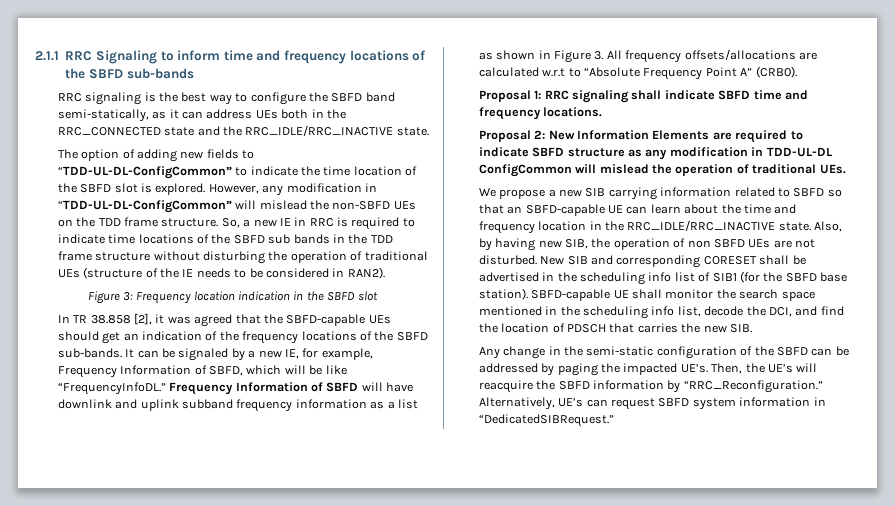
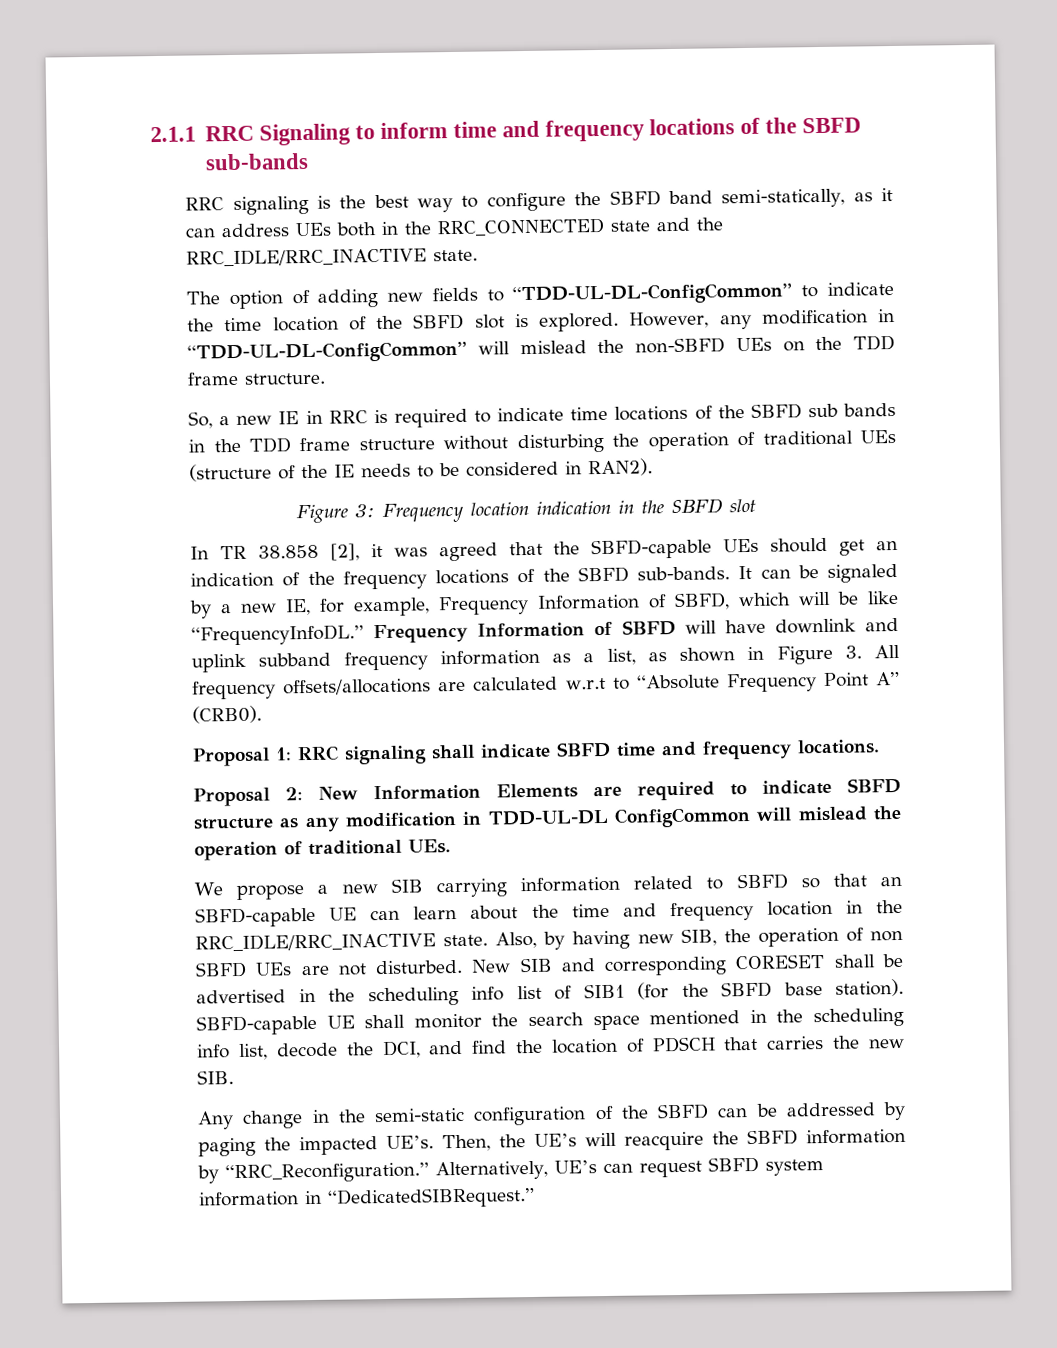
(219, 222) none -> (327, 378) //
[397,399,418,409] list -> [606,648,636,665] list,

